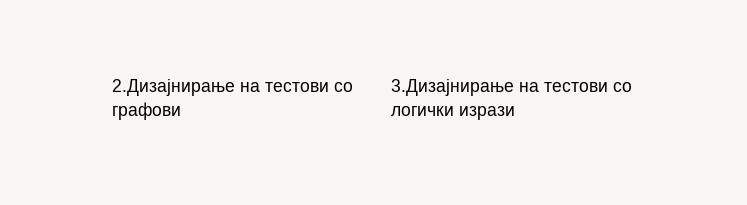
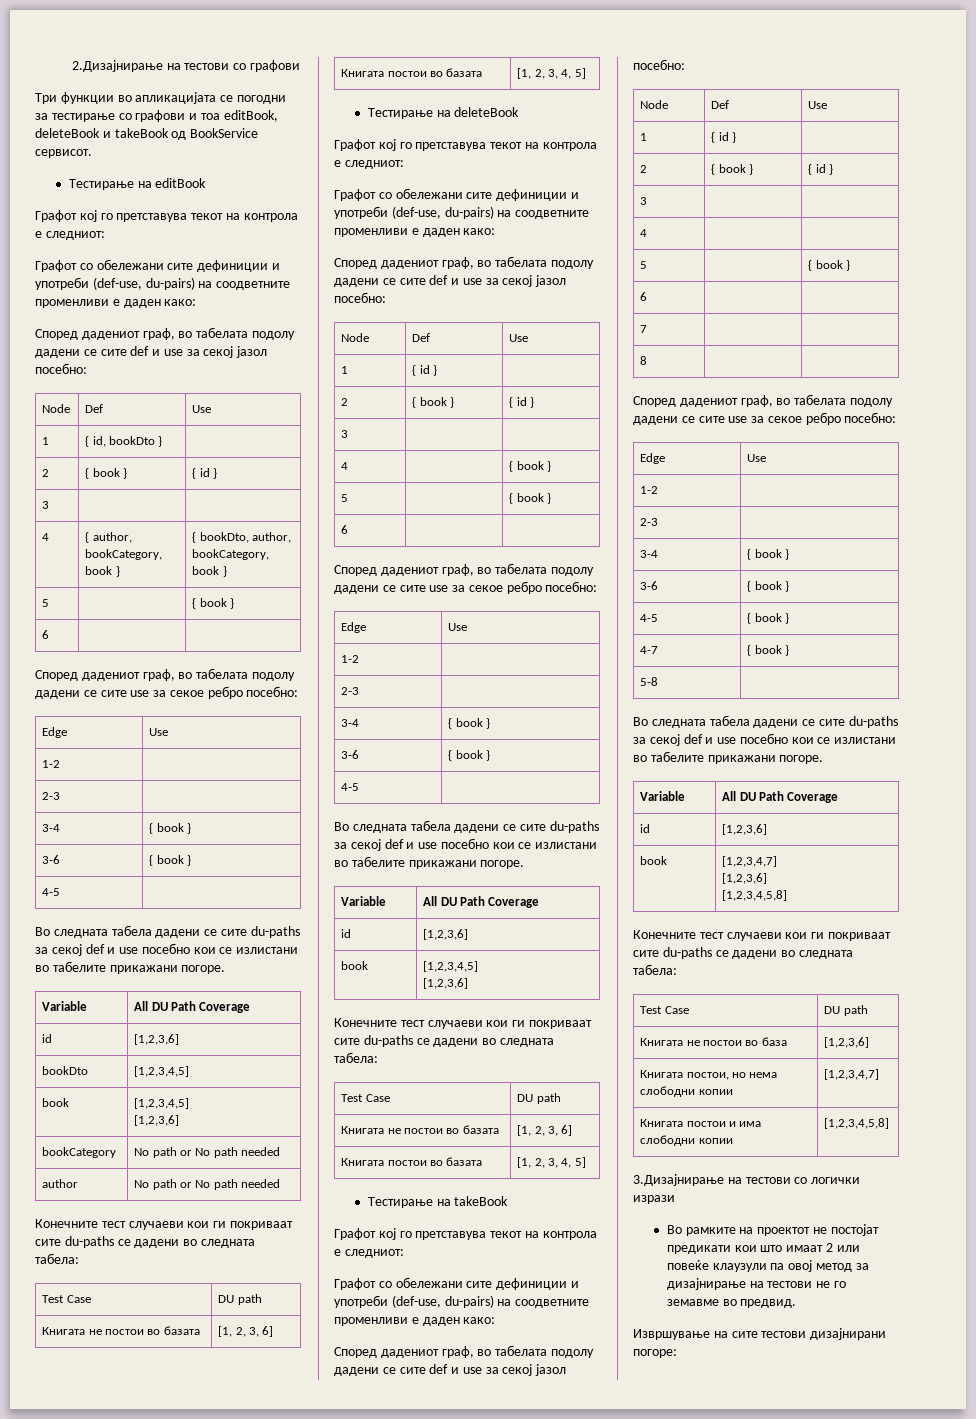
(181, 111) none -> [35,92,286,104] [35,110,278,122] [35,128,259,140] [35,149,92,158] [68,178,207,190] [35,210,298,222] [35,231,105,240] [35,259,280,272] [35,277,291,290] [35,299,197,308] [35,327,295,340] [35,346,268,358] [35,363,87,374] [42,404,71,413] [85,404,104,413] [192,405,212,413] [42,437,50,445] [85,436,163,447] [42,469,50,477] [85,468,128,479] [192,468,218,479] [42,501,50,509] [42,533,50,541] [85,532,132,543] [85,549,163,560] [85,566,120,577] [192,532,292,543] [192,549,270,560] [192,566,227,577] [42,599,50,607] [192,598,235,609] [42,630,50,639] [35,668,295,681] [35,686,299,699] [42,727,68,738] [149,728,169,736] [42,760,61,768] [42,792,61,800] [42,824,61,832] [149,823,192,834] [42,855,61,864] [149,855,192,866] [42,888,61,896] [35,925,300,938] [35,943,299,956] [35,961,226,974] [42,1001,88,1011] [134,1001,251,1013] [42,1034,53,1043] [134,1034,180,1045] [42,1066,89,1075] [134,1066,190,1077] [42,1098,70,1107] [134,1098,190,1109] [134,1115,180,1126] [42,1147,117,1158] [134,1147,281,1158] [42,1179,79,1188] [134,1179,281,1190] [35,1219,293,1230] [35,1236,255,1248] [35,1253,79,1264] [42,1295,91,1303] [218,1294,262,1305] [42,1326,200,1335] [218,1326,274,1337] [341,68,483,77] [517,68,586,79] [367,107,520,119] [334,139,597,151] [334,160,404,169] [334,188,579,201] [334,206,590,219] [334,228,496,237] [334,256,594,269] [334,275,567,287] [334,292,386,303] [341,333,370,342] [412,333,431,342] [509,334,529,342] [341,366,349,374] [412,365,438,376] [341,398,349,406] [412,397,455,408] [509,397,535,408] [341,430,349,438] [341,462,349,470] [509,461,552,472] [341,494,349,502] [509,493,552,504] [341,525,349,534] [334,563,594,576] [334,581,598,594] [341,622,367,633] [448,623,468,631] [341,655,360,663] [341,687,360,695] [341,719,360,727] [448,718,491,729] [341,750,360,759] [448,750,491,761] [341,783,360,791] [334,820,599,833] [334,838,598,851] [334,856,525,869] [341,896,387,906] [423,896,540,908] [341,929,352,938] [423,929,469,940] [341,961,369,970] [423,961,479,972] [423,978,469,989] [334,1018,592,1029] [334,1035,554,1047] [334,1052,378,1063] [341,1094,390,1102] [517,1093,561,1104] [341,1125,499,1134] [517,1125,573,1136] [341,1157,483,1166] [517,1157,586,1168] [367,1196,509,1208] [334,1228,597,1240] [334,1249,404,1258] [334,1277,579,1290] [334,1295,590,1308] [334,1317,496,1326] [334,1345,594,1358] [334,1364,567,1376] [633,59,685,70] [640,100,669,109] [711,100,730,109] [808,101,828,109] [640,133,648,141] [711,132,737,143] [640,165,648,173] [711,164,754,175] [808,164,834,175] [640,197,648,205] [640,229,648,237] [640,261,648,269] [808,260,851,271] [640,292,648,301] [640,325,648,333] [640,356,648,365] [633,394,893,407] [633,412,897,425] [640,453,666,464] [747,454,767,462] [640,486,659,494] [640,518,659,526] [640,550,659,558] [747,549,790,560] [640,581,659,590] [747,581,790,592] [640,614,659,622] [747,613,790,624] [640,646,659,654] [747,645,790,656] [640,677,659,686] [633,715,898,728] [633,733,897,746] [633,751,824,764] [640,791,686,801] [722,791,839,803] [640,824,651,833] [722,824,768,835] [640,856,668,865] [722,856,778,867] [722,873,768,884] [722,890,788,901] [633,930,891,941] [633,947,853,959] [633,964,677,975] [640,1006,689,1014] [824,1005,868,1016] [640,1037,787,1046] [824,1037,870,1048] [640,1070,778,1080] [640,1086,733,1097] [824,1069,880,1080] [640,1119,762,1127] [640,1135,733,1146] [824,1118,890,1129] // Три функции во апликацијата се погодни за тестирање со графови и тоа editBook, deleteBook и takeBook од BookService сервисот. // Тестирање на editBook // Графот кој го претставува текот на контрола е следниот: // Графот со обележани сите дефиниции и употреби (def-use, du-pairs) на соодветните променливи е даден како: // Според дадениот граф, во табелата подолу дадени се сите def и use за секој јазол посебно: // Node | Def | Use // 1 | { id, bookDto } | // 2 | { book } | { id } // 3 | | // 4 | { author, bookCategory, book } | { bookDto, author, bookCategory, book } // 5 | | { book } // 6 | | // Според дадениот граф, во табелата подолу дадени се сите use за секое ребро посебно: // Edge | Use // 1-2 | // 2-3 | // 3-4 | { book } // 3-6 | { book } // 4-5 | // Во следната табела дадени се сите du-paths за секој def и use посебно кои се излистани во табелите прикажани погоре. // Variable | All DU Path Coverage // id | [1,2,3,6] // bookDto | [1,2,3,4,5] // book | [1,2,3,4,5] // [1,2,3,6] // bookCategory | No path or No path needed // author | No path or No path needed // Конечните тест случаеви кои ги покриваат сите du-paths се дадени во следната табела: // Test Case | DU path // Книгата не постои во базата | [1, 2, 3, 6] // Книгата постои во базата | [1, 2, 3, 4, 5] // Тестирање на deleteBook // Графот кој го претставува текот на контрола е следниот: // Графот со обележани сите дефиниции и употреби (def-use, du-pairs) на соодветните променливи е даден како: // Според дадениот граф, во табелата подолу дадени се сите def и use за секој јазол посебно: // Node | Def | Use // 1 | { id } | // 2 | { book } | { id } // 3 | | // 4 | | { book } // 5 | | { book } // 6 | | // Според дадениот граф, во табелата подолу дадени се сите use за секое ребро посебно: // Edge | Use // 1-2 | // 2-3 | // 3-4 | { book } // 3-6 | { book } // 4-5 | // Во следната табела дадени се сите du-paths за секој def и use посебно кои се излистани во табелите прикажани погоре. // Variable | All DU Path Coverage // id | [1,2,3,6] // book | [1,2,3,4,5] // [1,2,3,6] // Конечните тест случаеви кои ги покриваат сите du-paths се дадени во следната табела: // Test Case | DU path // Книгата не постои во базата | [1, 2, 3, 6] // Книгата постои во базата | [1, 2, 3, 4, 5] // Тестирање на takeBook // Графот кој го претставува текот на контрола е следниот: // Графот со обележани сите дефиниции и употреби (def-use, du-pairs) на соодветните променливи е даден како: // Според дадениот граф, во табелата подолу дадени се сите def и use за секој јазол посебно: // Node | Def | Use // 1 | { id } | // 2 | { book } | { id } // 3 | | // 4 | | // 5 | | { book } // 6 | | // 7 | | // 8 | | // Според дадениот граф, во табелата подолу дадени се сите use за секое ребро посебно: // Edge | Use // 1-2 | // 2-3 | // 3-4 | { book } // 3-6 | { book } // 4-5 | { book } // 4-7 | { book } // 5-8 | // Во следната табела дадени се сите du-paths за секој def и use посебно кои се излистани во табелите прикажани погоре. // Variable | All DU Path Coverage // id | [1,2,3,6] // book | [1,2,3,4,7] // [1,2,3,6] // [1,2,3,4,5,8] // Конечните тест случаеви кои ги покриваат сите du-paths се дадени во следната табела: // Test Case | DU path // Книгата не постои во база | [1,2,3,6] // Книгата постои, но нема слободни копии | [1,2,3,4,7] // Книгата постои и има слободни копии | [1,2,3,4,5,8]
(515, 113) none -> [666,1224,879,1236] [666,1243,860,1254] [666,1260,869,1272] [666,1278,846,1290] [666,1299,797,1308] [633,1328,887,1340] [633,1349,677,1358] // Во рамките на проектот не постојат предикати кои што имаат 2 или повеќе клаузули па овој метод за дизајнирање на тестови не го земавме во предвид. // Извршување на сите тестови дизајнирани погоре:

